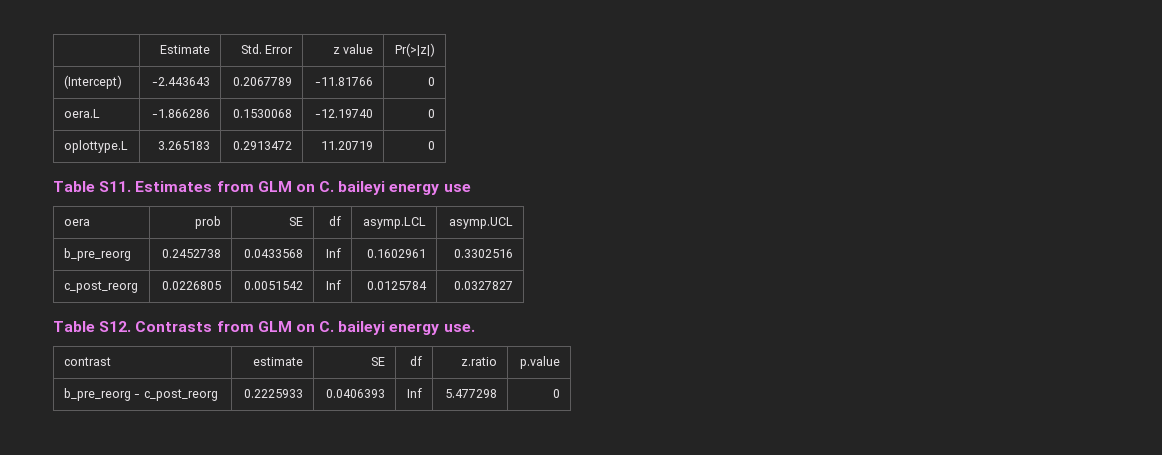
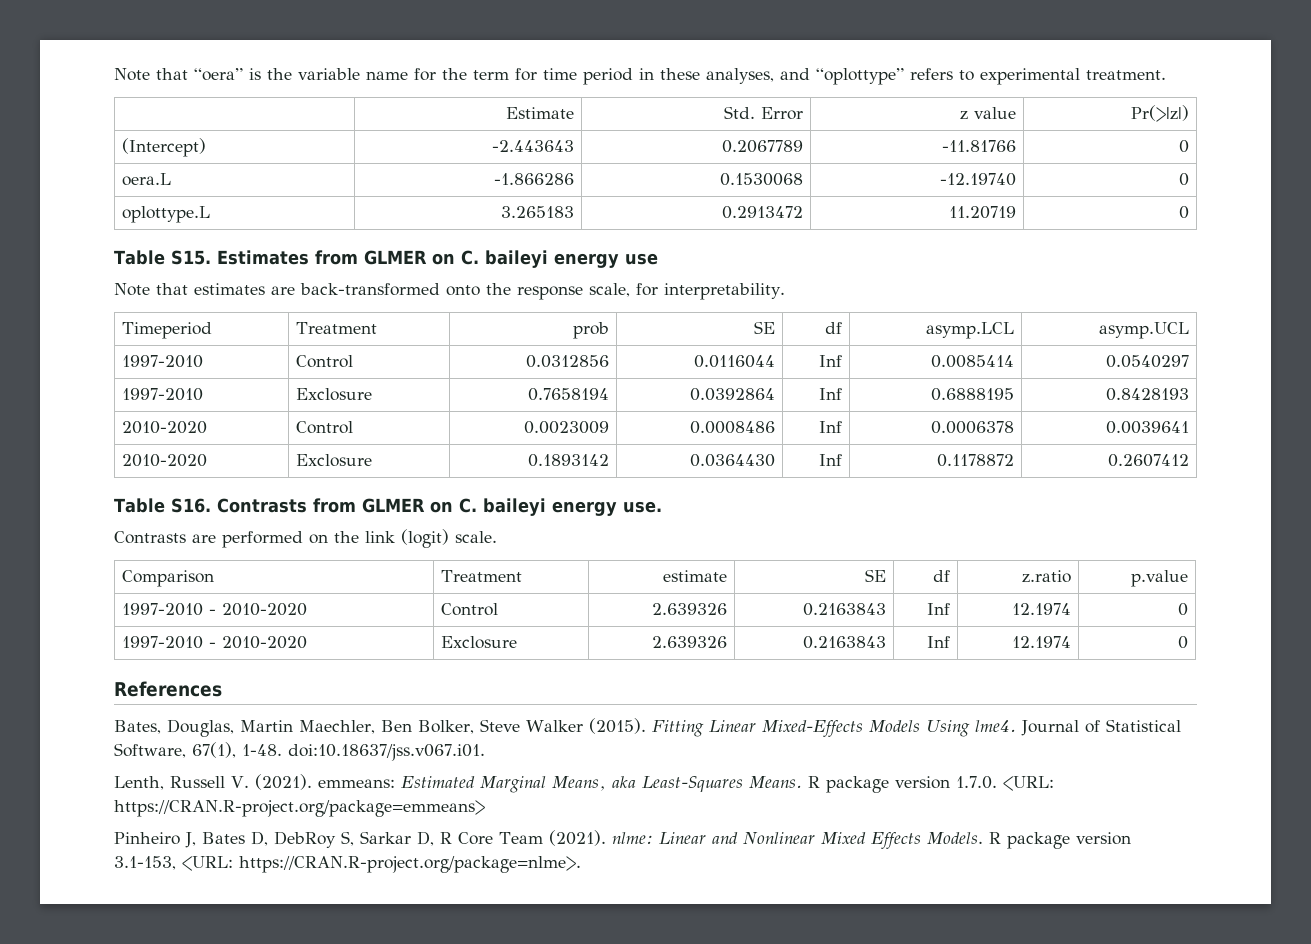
(160, 49) none -> [114,68,1166,85] Note that “oera” is the variable name for the term for time period in these analyses, and “oplottype” refers to experimental treatment. //
[99,181,132,192] S11. -> [170,250,211,265] S15.
[257,181,292,192] GLM -> [363,250,427,265] GLMER
[63,219,90,226] // oera -> [114,283,785,300] [122,322,213,339] [296,322,378,334] // Note that estimates are back-transformed onto the response scale, for interpretability. // Timeperiod | Treatment
[63,248,131,261] [162,249,222,258] [244,249,304,258] [326,248,342,258] [367,249,427,258] [454,249,514,258] [63,281,138,293] [162,281,222,290] [244,281,304,290] [326,280,342,290] [367,281,428,290] [454,281,514,290] [53,321,132,332] b_pre_reorg | 0.2452738 | 0.0433568 | Inf | 0.1602961 | 0.3302516 // c_post_reorg | 0.0226805 | 0.0051542 | Inf | 0.0125784 | 0.0327827 // Table S12. -> [122,355,204,368] [296,355,354,368] [525,355,609,368] [693,355,775,368] [818,355,842,367] [930,355,1014,368] [1105,355,1189,368] [122,388,204,401] [296,388,373,401] [527,388,609,401] [689,388,775,401] [818,388,842,400] [930,388,1014,401] [1105,388,1189,401] [122,421,208,434] [296,421,354,434] [523,421,609,434] [689,421,775,434] [818,421,842,433] [930,421,1014,434] [1105,421,1189,434] [122,454,208,467] [296,454,373,467] [527,454,609,467] [689,454,775,467] [818,454,842,466] [936,454,1014,467] [1107,454,1189,467] [114,498,211,513] 1997-2010 | Control | 0.0312856 | 0.0116044 | Inf | 0.0085414 | 0.0540297 // 1997-2010 | Exclosure | 0.7658194 | 0.0392864 | Inf | 0.6888195 | 0.8428193 // 2010-2020 | Control | 0.0023009 | 0.0008486 | Inf | 0.0006378 | 0.0039641 // 2010-2020 | Exclosure | 0.1893142 | 0.0364430 | Inf | 0.1178872 | 0.2607412 // Table S16.
[257,321,292,332] GLM -> [361,498,425,513] GLMER
[63,357,111,366] // contrast -> [114,529,497,548] [122,570,215,587] [441,570,523,582] // Contrasts are performed on the link (logit) scale. // Comparison | Treatment
[63,388,218,401] [244,389,304,398] [326,389,386,398] [407,388,423,398] [445,389,498,398] [553,389,561,398] b_pre_reorg - c_post_reorg | 0.2225933 | 0.0406393 | Inf | 5.477298 | 0 -> [122,603,308,616] [441,603,499,616] [651,603,727,615] [802,603,886,616] [926,603,950,615] [1011,603,1071,615] [1177,603,1188,616] [122,636,308,649] [441,636,518,649] [651,636,727,648] [802,636,886,649] [926,636,950,648] [1011,636,1071,648] [1177,636,1188,649] [114,681,222,697] [114,718,1181,737] [114,742,485,761] [114,774,1054,793] [114,800,485,817] [114,830,1131,849] [114,856,581,873] 1997-2010 - 2010-2020 | Control | 2.639326 | 0.2163843 | Inf | 12.1974 | 0 // 1997-2010 - 2010-2020 | Exclosure | 2.639326 | 0.2163843 | Inf | 12.1974 | 0 // References // Bates, Douglas, Martin Maechler, Ben Bolker, Steve Walker (2015). Fitting Linear Mixed-Effects Models Using lme4. Journal of Statistical Software, 67(1), 1-48. doi:10.18637/jss.v067.i01. // Lenth, Russell V. (2021). emmeans: Estimated Marginal Means, aka Least-Squares Means. R package version 1.7.0. <URL: https://CRAN.R-project.org/package=emmeans> // Pinheiro J, Bates D, DebRoy S, Sarkar D, R Core Team (2021). nlme: Linear and Nonlinear Mixed Effects Models. R package version 3.1-153, <URL: https://CRAN.R-project.org/package=nlme>.

